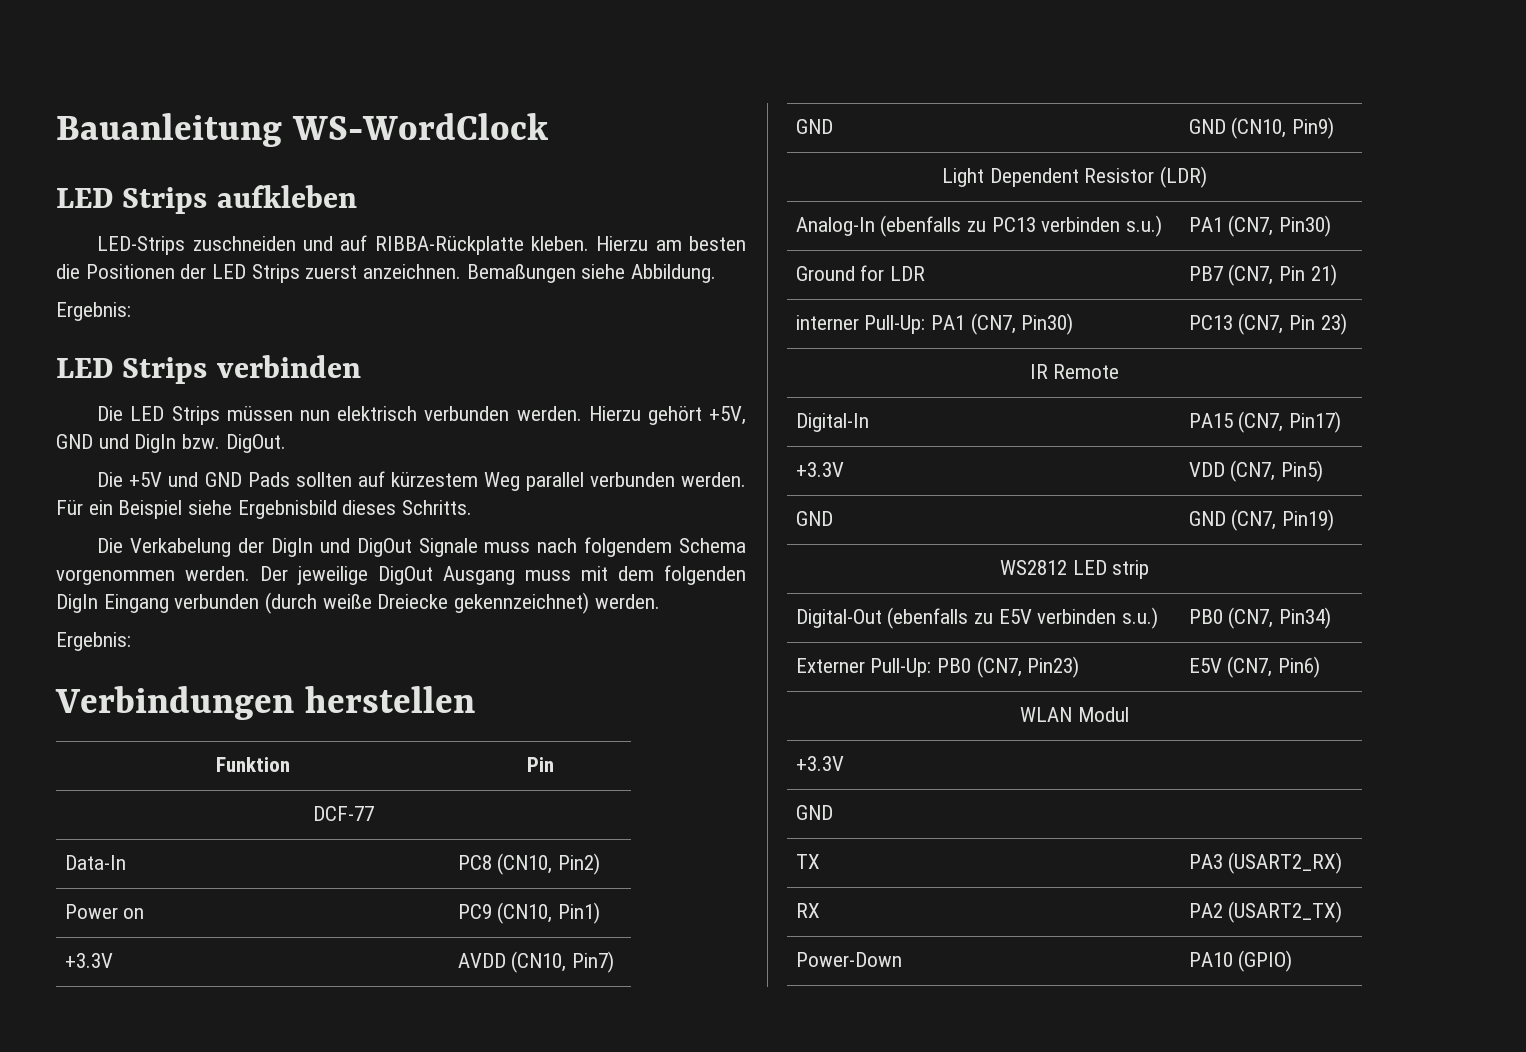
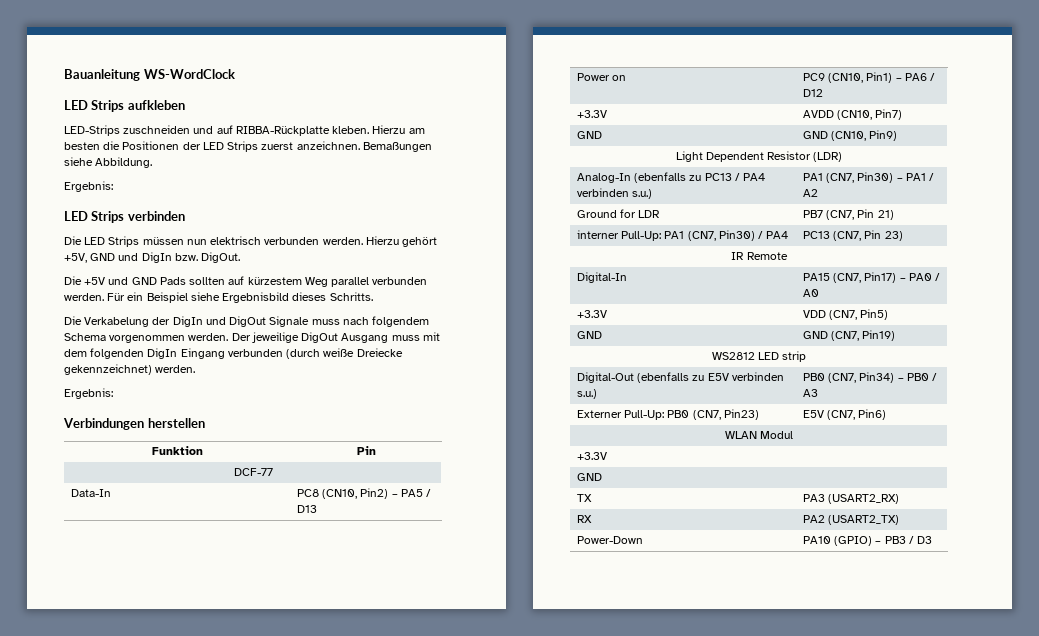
(601, 864) none -> [391,489,432,497] [296,505,317,513] – PA5 / D13
(601, 913) none -> [895,73,936,81] [802,89,823,97] – PA6 / D12
(1036, 224) none -> [734,173,766,181] / PA4
(1332, 226) none -> [896,173,935,181] [802,189,818,197] – PA1 / A2
(1074, 324) none -> [758,231,789,239] / PA4
(1342, 422) none -> [899,273,941,281] [802,289,819,297] – PA0 / A0
(1332, 618) none -> [897,373,938,381] [802,389,818,397] – PB0 / A3
(1293, 961) none -> [875,536,933,544] – PB3 / D3

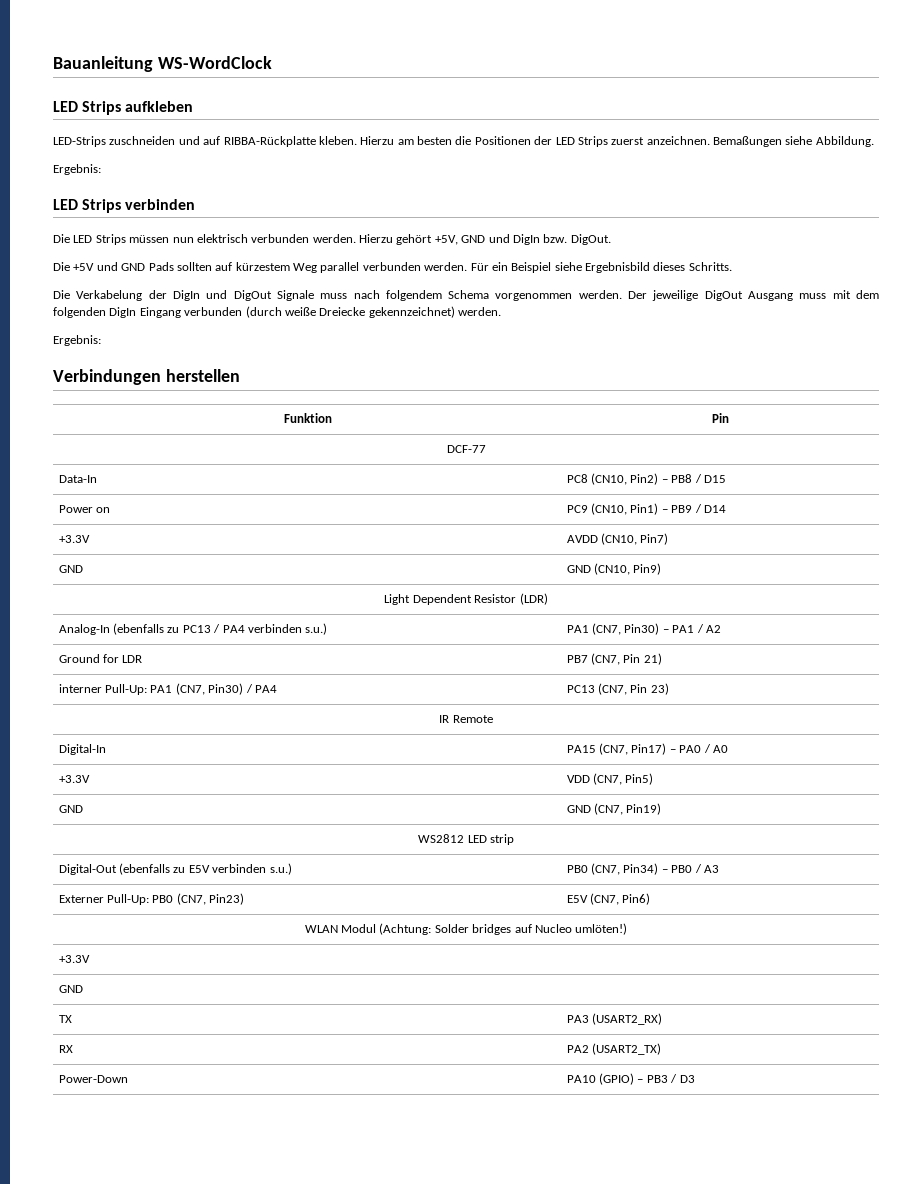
[400,489,432,497] [296,505,317,513] PA5 / D13 -> [671,474,726,483] PB8 / D15
[904,73,936,81] [802,89,823,97] PA6 / D12 -> [671,504,726,513] PB9 / D14
(794, 435) none -> [379,923,628,935] (Achtung: Solder bridges auf Nucleo umlöten!)

